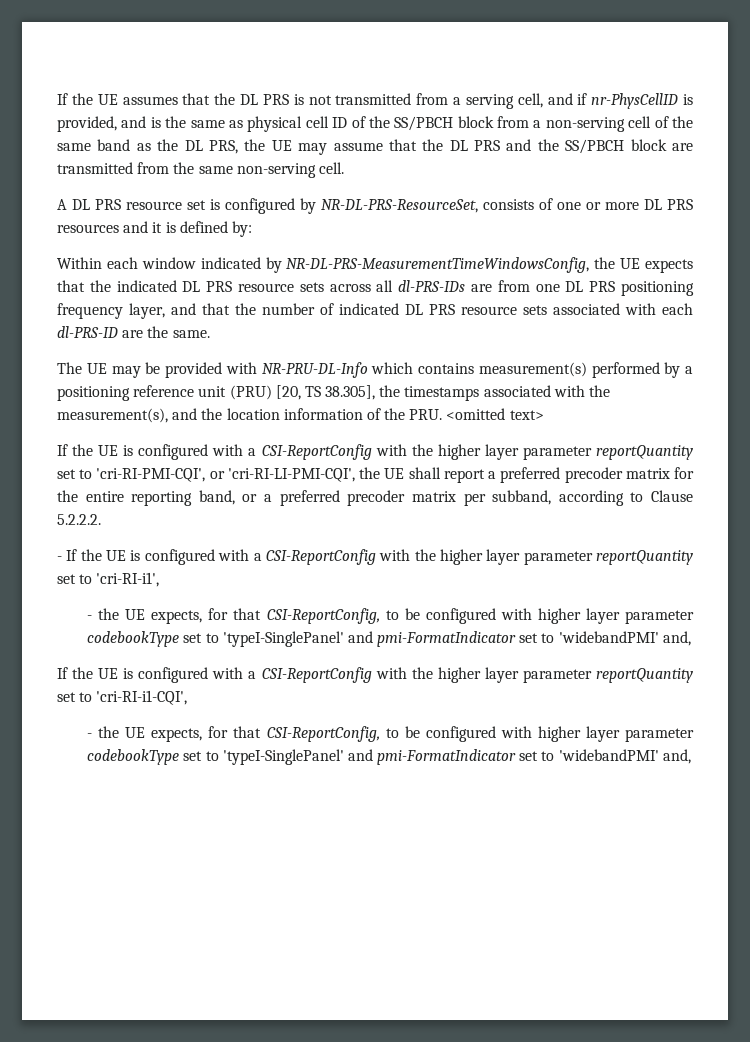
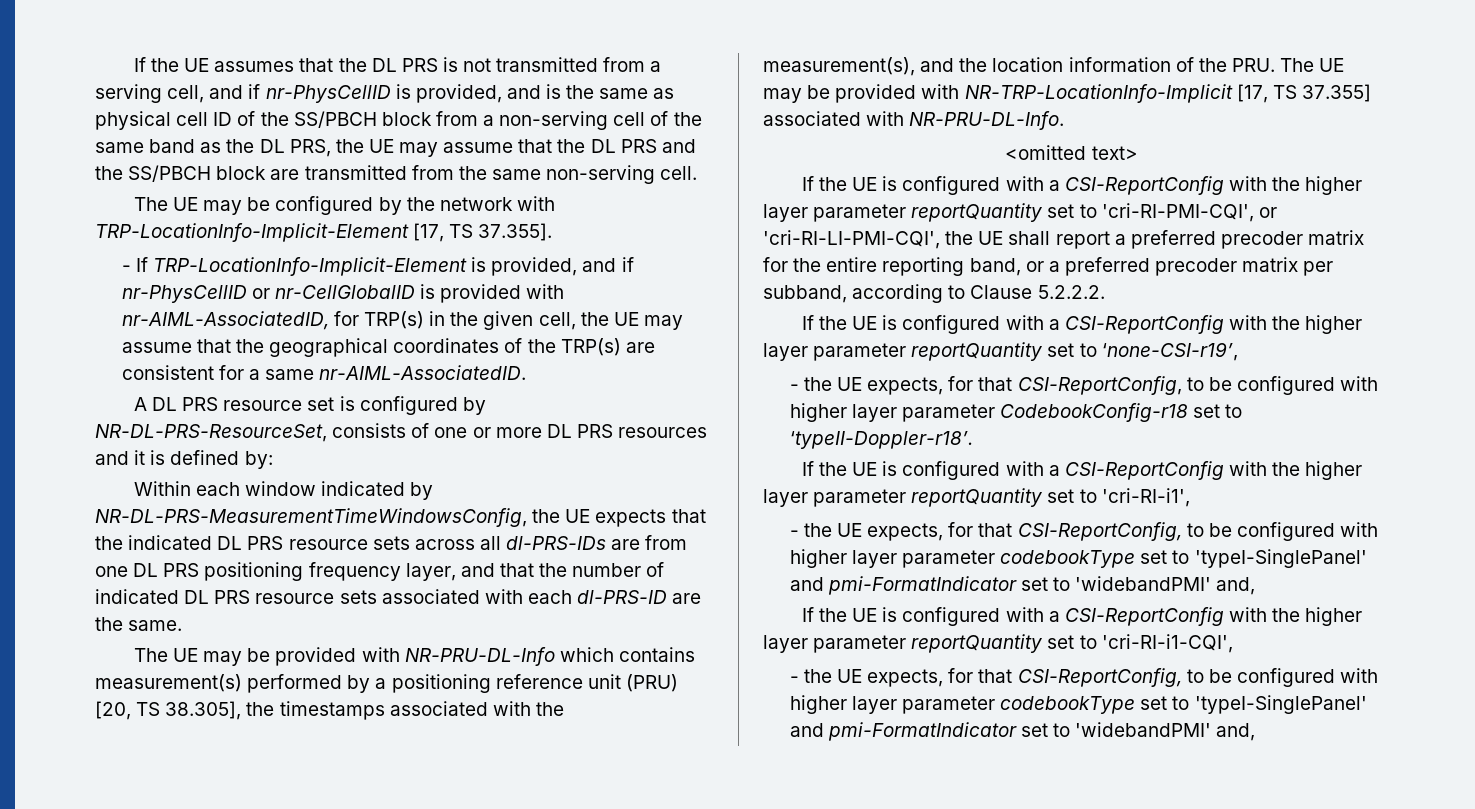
(344, 168) none -> [133,196,555,215] [95,223,553,242] [121,257,634,276] [121,284,565,303] [121,311,684,330] [121,338,655,357] [121,365,527,380] // The UE may be configured by the network with TRP-LocationInfo-Implicit-Element [17, TS 37.355]. // - If TRP-LocationInfo-Implicit-Element is provided, and if nr-PhysCellID or nr-CellGlobalID is provided with nr-AIML-AssociatedID, for TRP(s) in the given cell, the UE may assume that the geographical coordinates of the TRP(s) are consistent for a same nr-AIML-AssociatedID.
(443, 414) none -> [1280,58,1345,72] [763,84,1371,103] [763,111,1065,130] The UE may be provided with NR-TRP-LocationInfo-Implicit [17, TS 37.355] associated with NR-PRU-DL-Info. //
[57,556,62,561] - -> [801,315,1363,334] [763,342,1238,361] [789,376,1379,395] [789,403,1243,422] [789,431,973,449] If the UE is configured with a CSI-ReportConfig with the higher layer parameter reportQuantity set to ‘none-CSI-r19’, // - the UE expects, for that CSI-ReportConfig, to be configured with higher layer parameter CodebookConfig-r18 set to ‘typeII-Doppler-r18’. //

